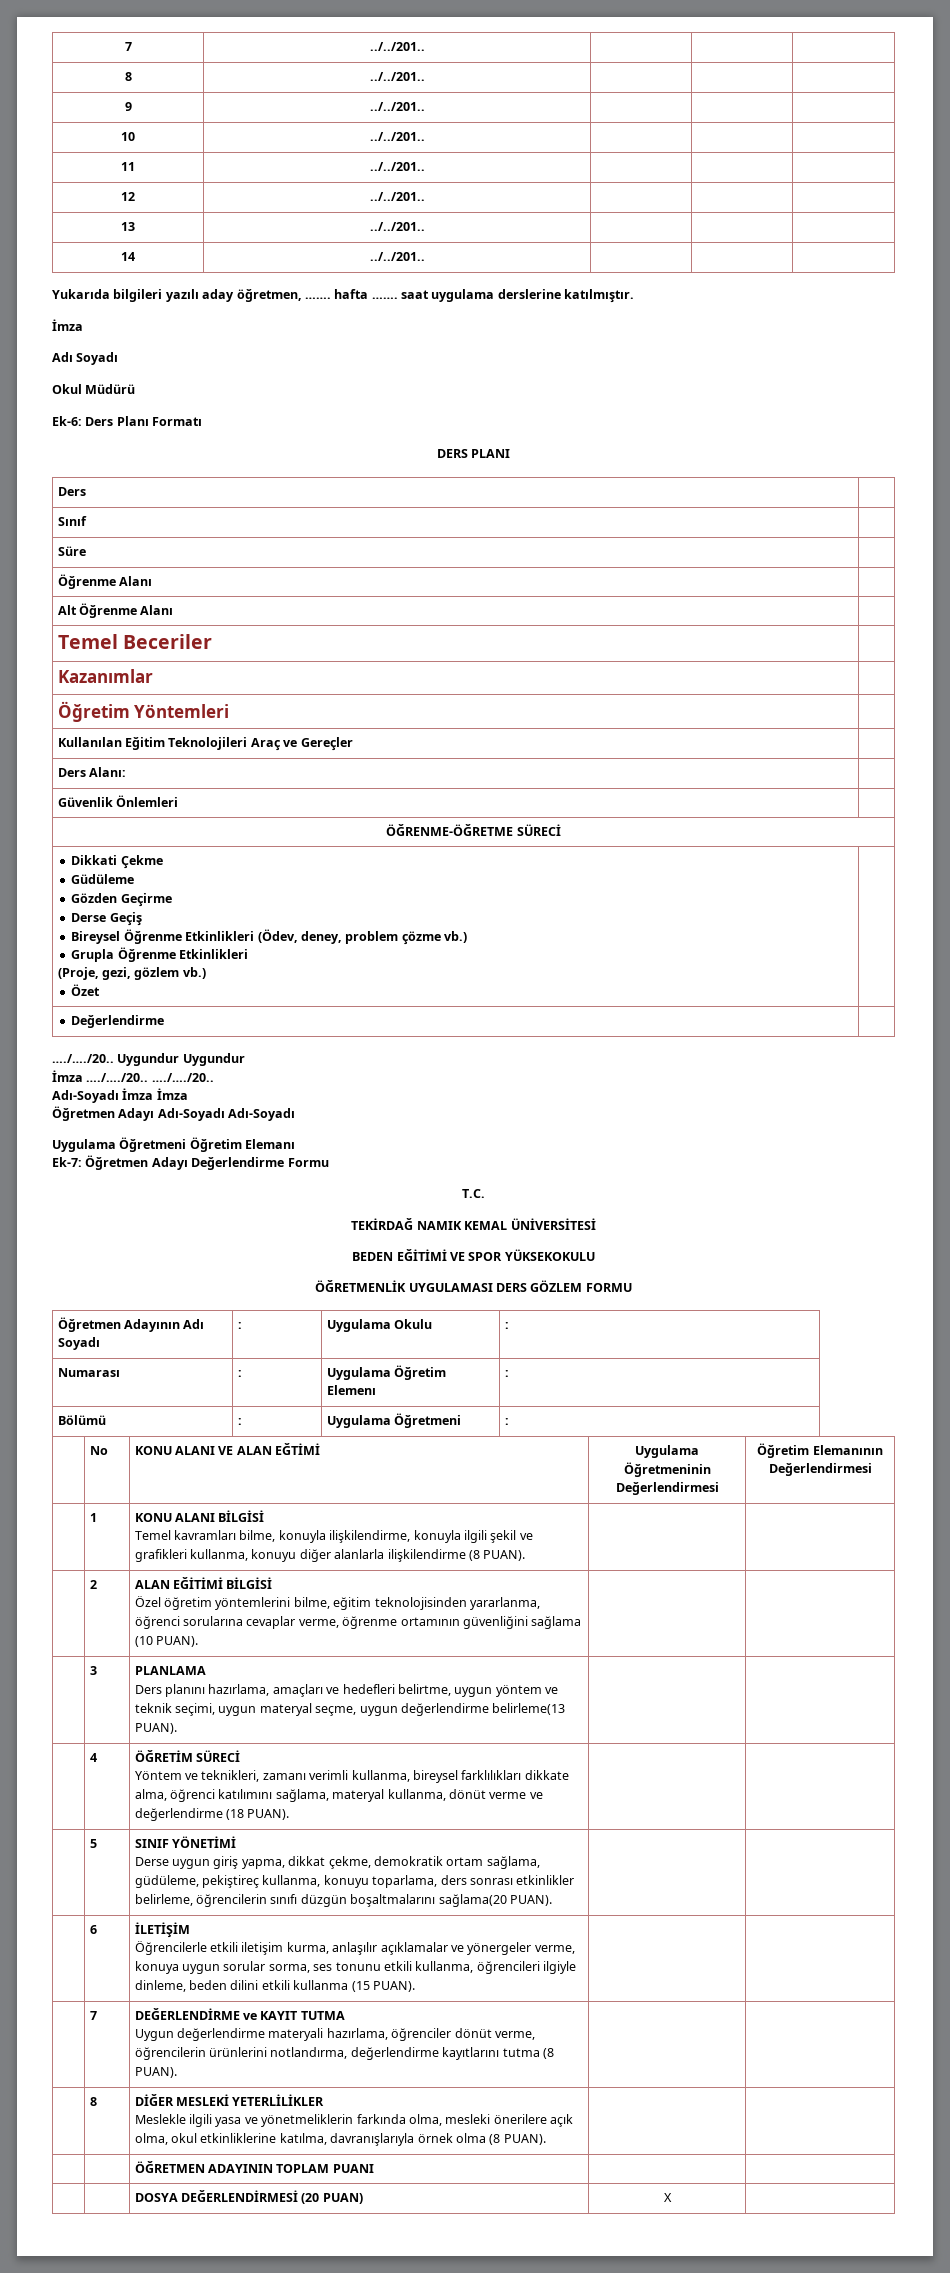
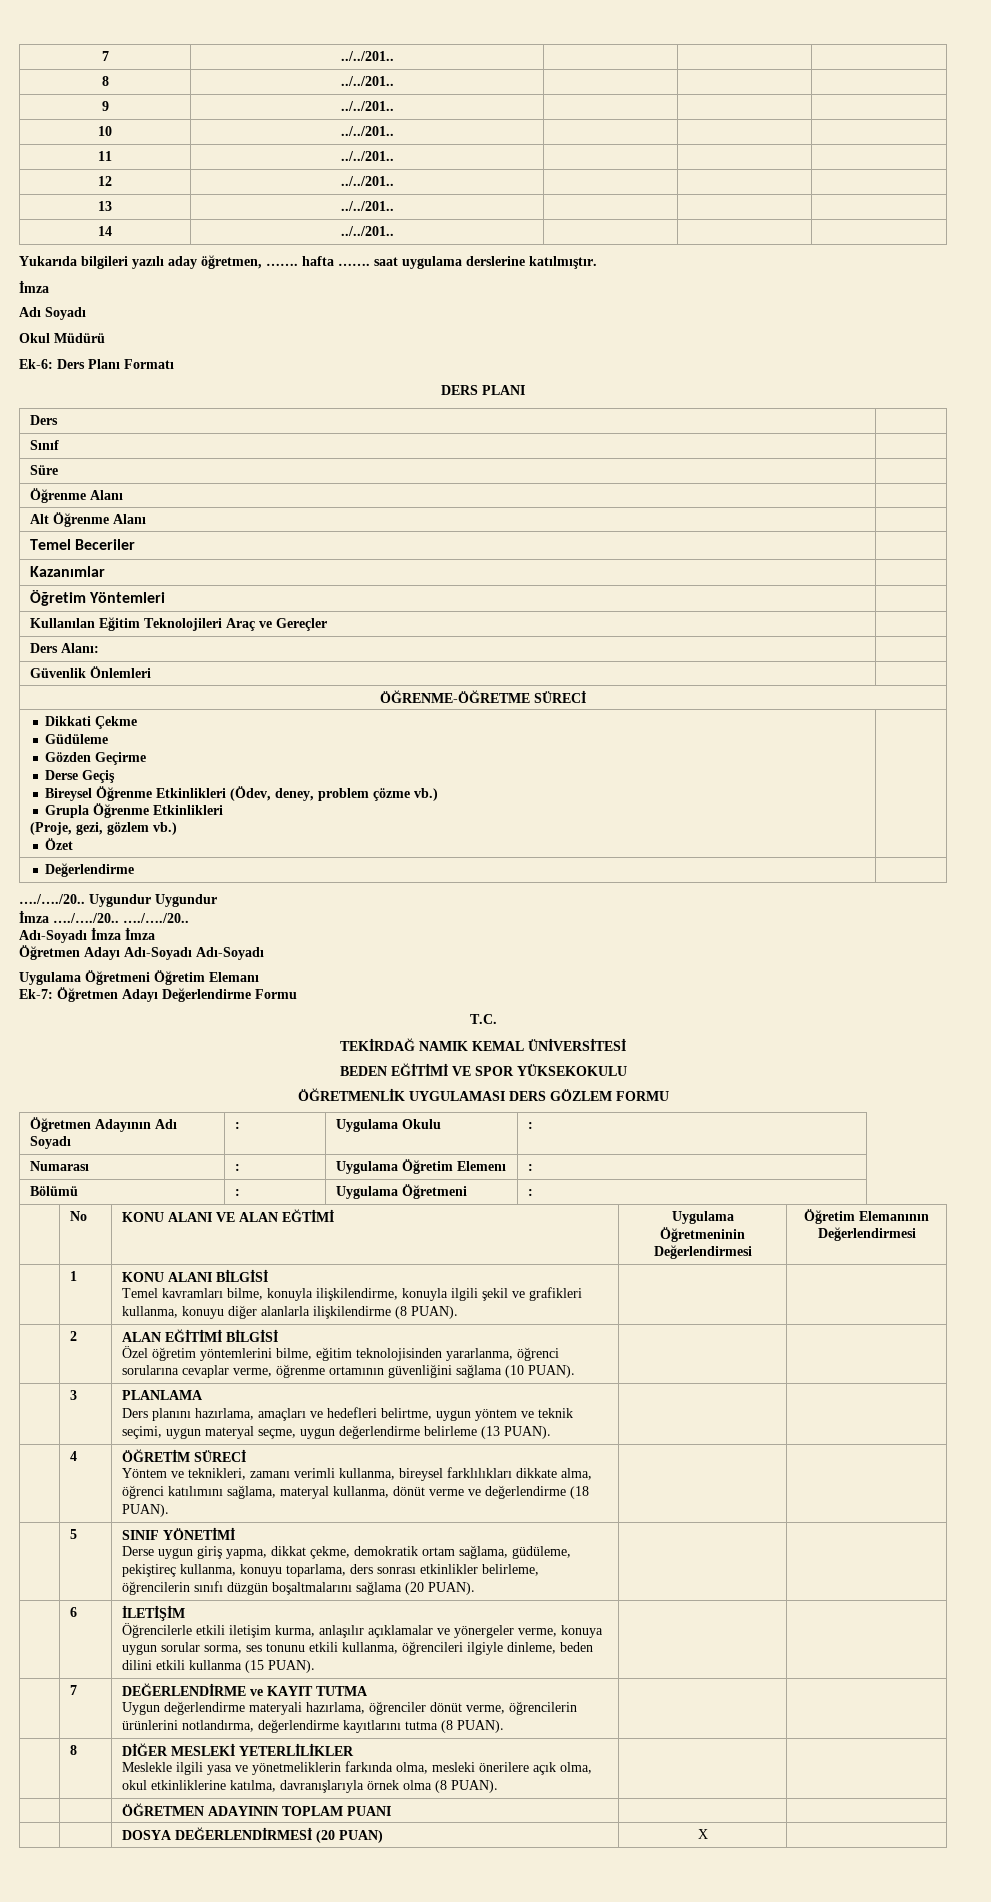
[492,1703,566,1715] belirleme(13 -> [423,1426,500,1439] belirleme (13
[438,1894,507,1907] sağlama(20 -> [355,1581,424,1595] sağlama (20

